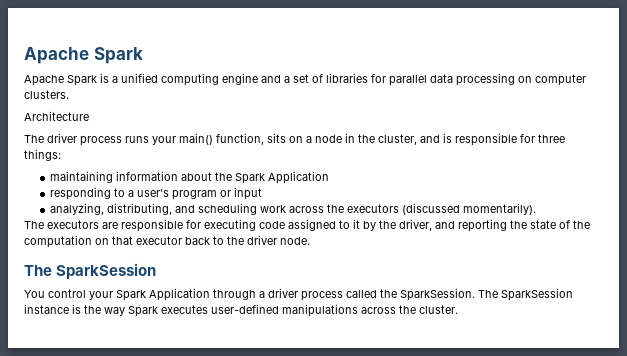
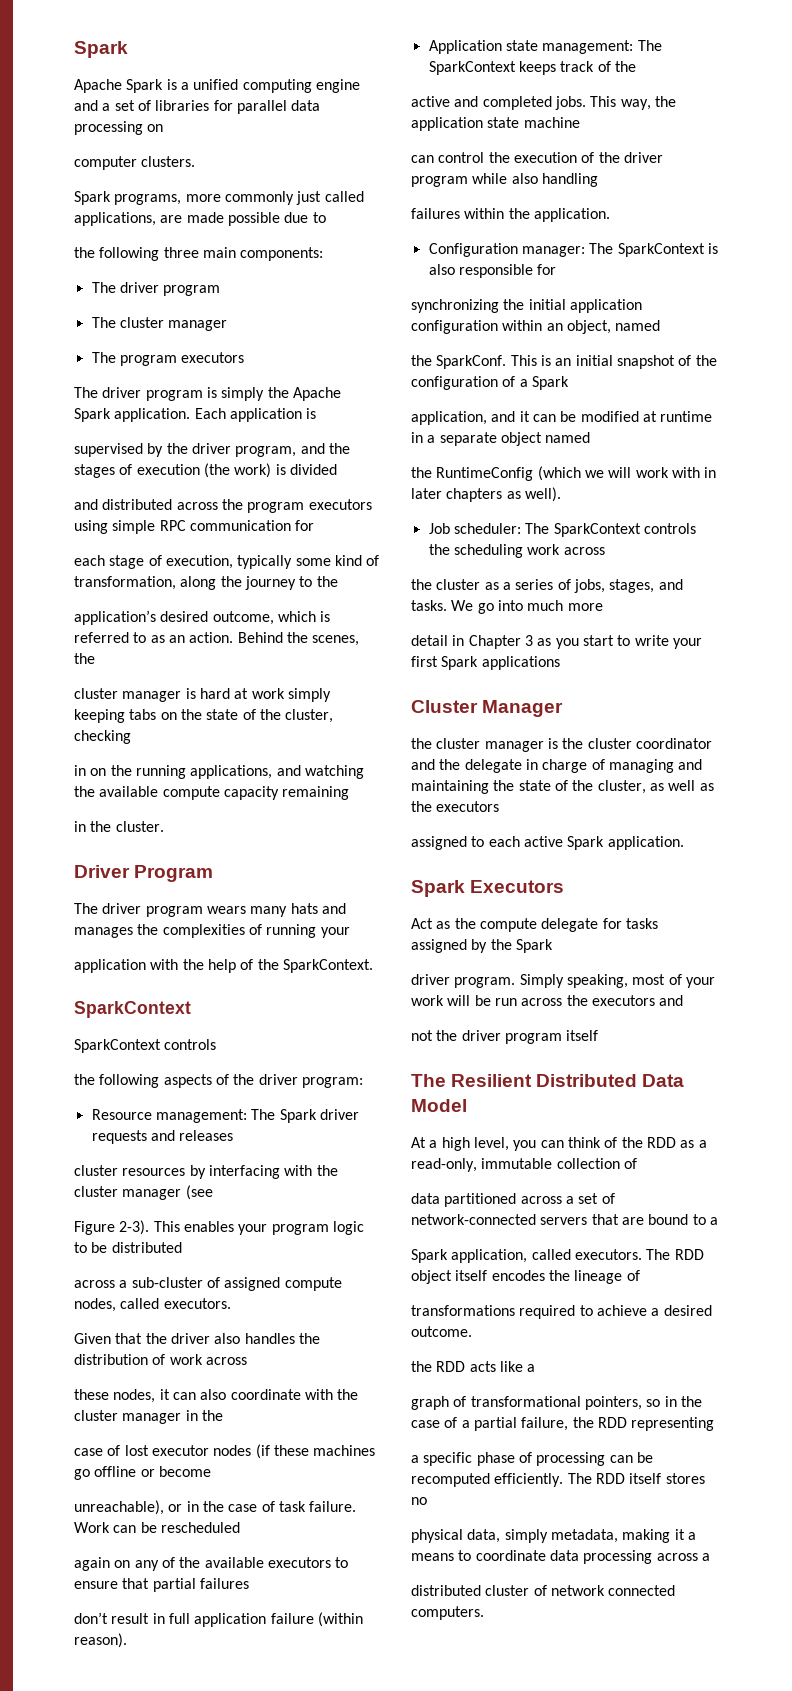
[24,47,89,64] Apache -> (74, 49) none
(532, 79) none -> (164, 128) //
[24,111,89,121] [24,133,565,146] [24,149,61,161] [50,171,330,184] [50,187,263,200] [50,203,537,215] [24,219,590,232] [24,235,310,248] [24,263,157,279] [24,288,573,301] [24,304,458,317] Architecture // The driver process runs your main() function, sits on a node in the cluster, and is responsible for three things: // maintaining information about the Spark Application // responding to a user’s program or input // analyzing, distributing, and scheduling work across the executors (discussed momentarily). // The executors are responsible for executing code assigned to it by the driver, and reporting the state of the computation on that executor back to the driver node. // The SparkSession // You control your Spark Application through a driver process called the SparkSession. The SparkSession instance is the way Spark executes user-defined manipulations across the cluster. -> [74,191,364,205] [74,212,326,226] [74,247,324,261] [91,282,221,296] [91,317,228,331] [91,352,245,366] [74,387,341,401] [74,408,317,422] [74,443,350,457] [74,463,337,478] [74,499,372,513] [74,520,315,534] [74,555,380,569] [74,576,338,590] [74,610,331,625] [74,632,360,646] [74,653,95,664] [74,688,331,702] [74,709,334,723] [74,730,131,744] [74,765,364,779] [74,786,350,800] [74,821,164,832] [74,865,214,882] [74,903,346,917] [74,924,350,938] [74,959,373,973] [74,1001,191,1018] [74,1039,217,1053] [74,1074,363,1088] [91,1109,359,1123] [91,1130,234,1144] [74,1165,338,1179] [74,1185,213,1200] [74,1220,364,1235] [74,1242,182,1253] [74,1277,342,1291] [74,1298,231,1312] [74,1333,320,1344] [74,1354,247,1365] [74,1389,359,1403] [74,1410,223,1424] [74,1444,376,1459] [74,1466,211,1480] [74,1500,357,1515] [74,1522,240,1533] [74,1557,349,1571] [74,1578,249,1592] [74,1612,363,1627] [74,1633,127,1648] [428,40,662,54] [428,61,636,75] [411,96,676,110] [411,117,580,131] [411,152,663,163] [411,173,598,187] [411,208,610,222] [428,243,718,257] [428,264,557,278] [411,299,642,313] [411,320,661,334] [411,355,717,369] [411,376,569,390] [411,411,713,425] [411,432,591,446] [411,466,717,481] [411,487,561,502] [428,523,696,537] [428,544,605,558] [411,579,683,593] [411,600,603,614] [411,635,702,649] [411,656,560,670] [411,700,564,717] [411,738,712,752] [411,759,703,773] [411,780,714,794] [411,801,500,812] [411,836,684,850] [411,880,565,897] [411,918,658,932] [411,939,553,953] [411,974,715,988] [411,995,684,1006] [411,1030,599,1044] [411,1074,685,1087] [411,1099,467,1112] [411,1137,707,1151] [411,1158,637,1172] [411,1193,615,1207] [411,1214,718,1225] [411,1249,704,1263] [411,1270,640,1284] [411,1305,712,1319] [411,1326,472,1337] [411,1361,536,1372] [411,1396,702,1410] [411,1417,715,1431] [411,1452,653,1466] [411,1473,705,1487] [411,1497,427,1505] [411,1529,696,1543] [411,1550,710,1564] [411,1585,676,1596] [411,1606,484,1620] Spark programs, more commonly just called applications, are made possible due to // the following three main components: // The driver program // The cluster manager // The program executors // The driver program is simply the Apache Spark application. Each application is // supervised by the driver program, and the stages of execution (the work) is divided // and distributed across the program executors using simple RPC communication for // each stage of execution, typically some kind of transformation, along the journey to the // application’s desired outcome, which is referred to as an action. Behind the scenes, the // cluster manager is hard at work simply keeping tabs on the state of the cluster, checking // in on the running applications, and watching the available compute capacity remaining // in the cluster. // Driver Program // The driver program wears many hats and manages the complexities of running your // application with the help of the SparkContext. // SparkContext // SparkContext controls // the following aspects of the driver program: // Resource management: The Spark driver requests and releases // cluster resources by interfacing with the cluster manager (see // Figure 2-3). This enables your program logic to be distributed // across a sub-cluster of assigned compute nodes, called executors. // Given that the driver also handles the distribution of work across // these nodes, it can also coordinate with the cluster manager in the // case of lost executor nodes (if these machines go offline or become // unreachable), or in the case of task failure. Work can be rescheduled // again on any of the available executors to ensure that partial failures // don’t result in full application failure (within reason). // Application state management: The SparkContext keeps track of the // active and completed jobs. This way, the application state machine // can control the execution of the driver program while also handling // failures within the application. // Configuration manager: The SparkContext is also responsible for // synchronizing the initial application configuration within an object, named // the SparkConf. This is an initial snapshot of the configuration of a Spark // application, and it can be modified at runtime in a separate object named // the RuntimeConfig (which we will work with in later chapters as well). // Job scheduler: The SparkContext controls the scheduling work across // the cluster as a series of jobs, stages, and tasks. We go into much more // detail in Chapter 3 as you start to write your first Spark applications // Cluster Manager // the cluster manager is the cluster coordinator and the delegate in charge of managing and maintaining the state of the cluster, as well as the executors // assigned to each active Spark application. // Spark Executors // Act as the compute delegate for tasks assigned by the Spark // driver program. Simply speaking, most of your work will be run across the executors and // not the driver program itself // The Resilient Distributed Data Model // At a high level, you can think of the RDD as a read-only, immutable collection of // data partitioned across a set of network-connected servers that are bound to a // Spark application, called executors. The RDD object itself encodes the lineage of // transformations required to achieve a desired outcome. // the RDD acts like a // graph of transformational pointers, so in the case of a partial failure, the RDD representing // a specific phase of processing can be recomputed efficiently. The RDD itself stores no // physical data, simply metadata, making it a means to coordinate data processing across a // distributed cluster of network connected computers.

